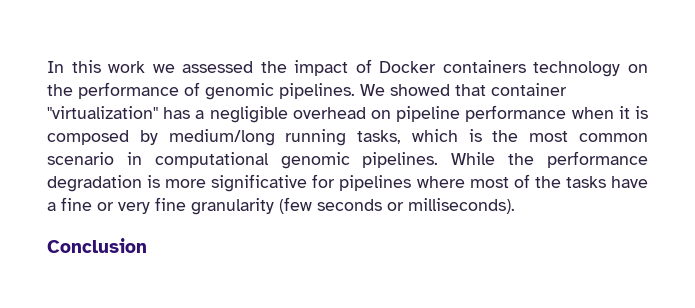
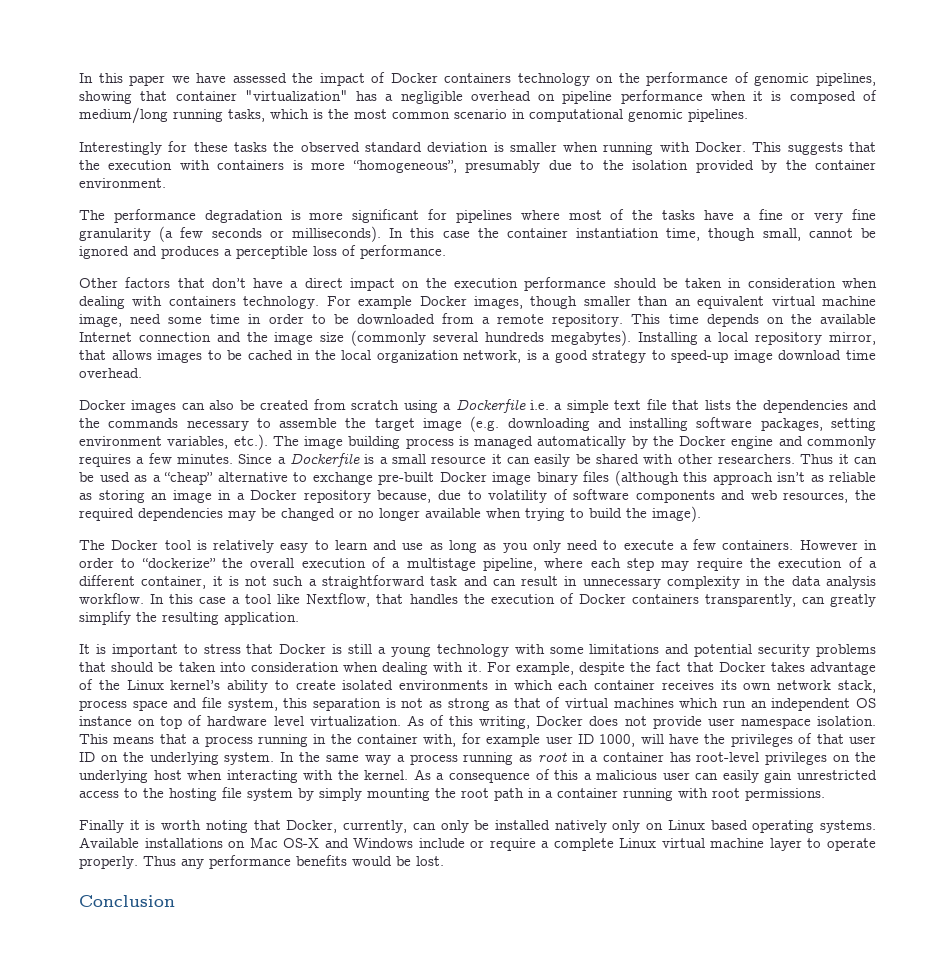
[47,60,175,73] In this work we -> [79,73,227,86] In this paper we have
[279,83,450,99] pipelines. We showed -> [815,73,876,86] [79,91,132,104] pipelines, showing
[139,130,158,145] by -> [862,90,877,101] of
[451,152,535,165] While the -> [79,141,876,155] [79,160,877,173] [79,178,166,188] [79,210,105,220] // Interestingly for these tasks the observed standard deviation is smaller when running with Docker. This suggests that the execution with containers is more “homogeneous”, presumably due to the isolation provided by the container environment. // The
[211,174,308,192] significative -> [352,209,420,223] significant
[279,197,312,214] (few -> [159,226,204,242] (a few
(515, 206) none -> [389,228,876,241] [79,245,446,259] [79,277,877,291] [79,296,877,309] [79,313,876,327] [79,330,877,346] [79,350,876,363] [79,368,142,378] [79,399,878,413] [79,416,877,432] [79,434,876,450] [79,453,878,467] [79,470,876,486] [79,489,876,503] [79,506,701,522] [79,539,877,553] [79,557,878,571] [79,575,877,589] [79,593,876,607] [79,611,299,625] [79,644,877,657] [79,661,876,675] [79,679,876,693] [79,697,876,711] [79,715,877,729] [79,733,877,747] [79,752,876,765] [79,769,877,783] [79,787,825,801] [79,820,876,833] [79,837,876,851] [79,855,444,869] In this case the container instantiation time, though small, cannot be ignored and produces a perceptible loss of performance. // Other factors that don’t have a direct impact on the execution performance should be taken in consideration when dealing with containers technology. For example Docker images, though smaller than an equivalent virtual machine image, need some time in order to be downloaded from a remote repository. This time depends on the available Internet connection and the image size (commonly several hundreds megabytes). Installing a local repository mirror, that allows images to be cached in the local organization network, is a good strategy to speed-up image download time overhead. // Docker images can also be created from scratch using a Dockerfile i.e. a simple text file that lists the dependencies and the commands necessary to assemble the target image (e.g. downloading and installing software packages, setting environment variables, etc.). The image building process is managed automatically by the Docker engine and commonly requires a few minutes. Since a Dockerfile is a small resource it can easily be shared with other researchers. Thus it can be used as a “cheap” alternative to exchange pre-built Docker image binary files (although this approach isn’t as reliable as storing an image in a Docker repository because, due to volatility of software components and web resources, the required dependencies may be changed or no longer available when trying to build the image). // The Docker tool is relatively easy to learn and use as long as you only need to execute a few containers. However in order to “dockerize” the overall execution of a multistage pipeline, where each step may require the execution of a different container, it is not such a straightforward task and can result in unnecessary complexity in the data analysis workflow. In this case a tool like Nextflow, that handles the execution of Docker containers transparently, can greatly simplify the resulting application. // It is important to stress that Docker is still a young technology with some limitations and potential security problems that should be taken into consideration when dealing with it. For example, despite the fact that Docker takes advantage of the Linux kernel’s ability to create isolated environments in which each container receives its own network stack, process space and file system, this separation is not as strong as that of virtual machines which run an independent OS instance on top of hardware level virtualization. As of this writing, Docker does not provide user namespace isolation. This means that a process running in the container with, for example user ID 1000, will have the privileges of that user ID on the underlying system. In the same way a process running as root in a container has root-level privileges on the underlying host when interacting with the kernel. As a consequence of this a malicious user can easily gain unrestricted access to the hosting file system by simply mounting the root path in a container running with root permissions. // Finally it is worth noting that Docker, currently, can only be installed natively only on Linux based operating systems. Available installations on Mac OS-X and Windows include or require a complete Linux virtual machine layer to operate properly. Thus any performance benefits would be lost.

